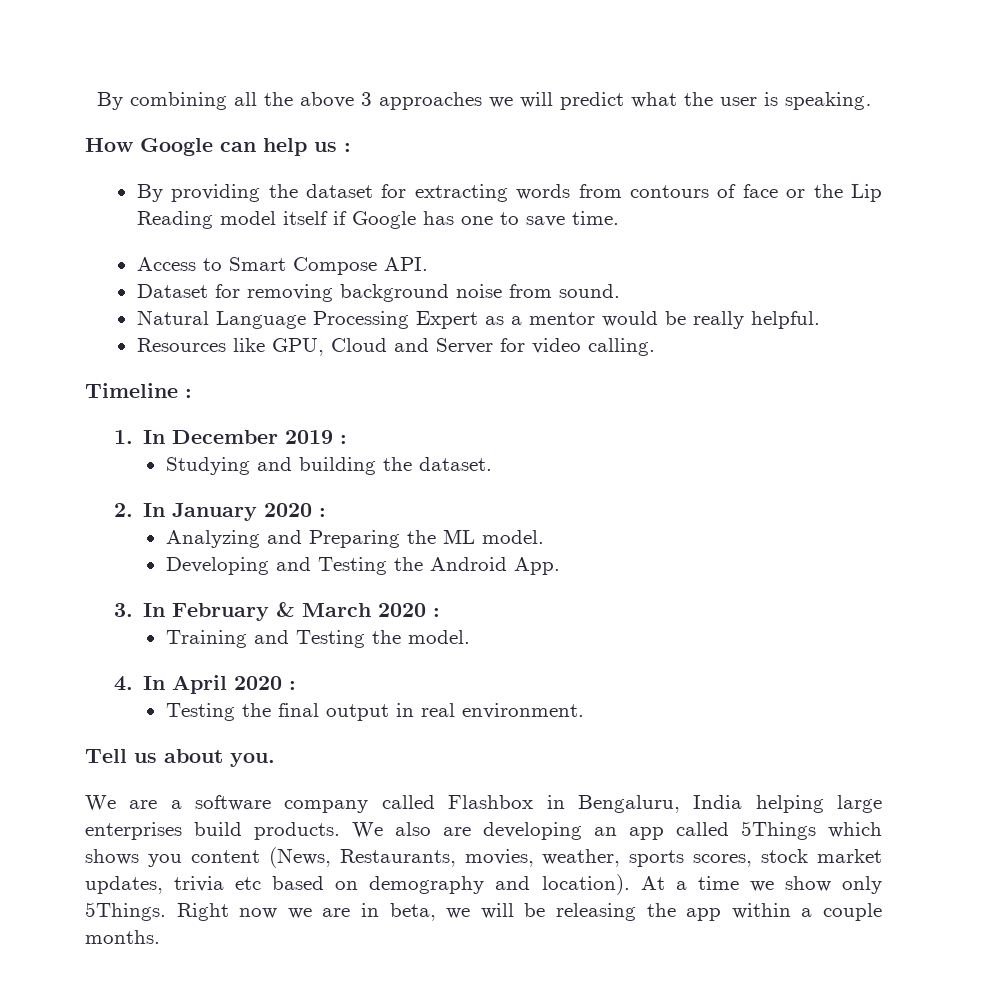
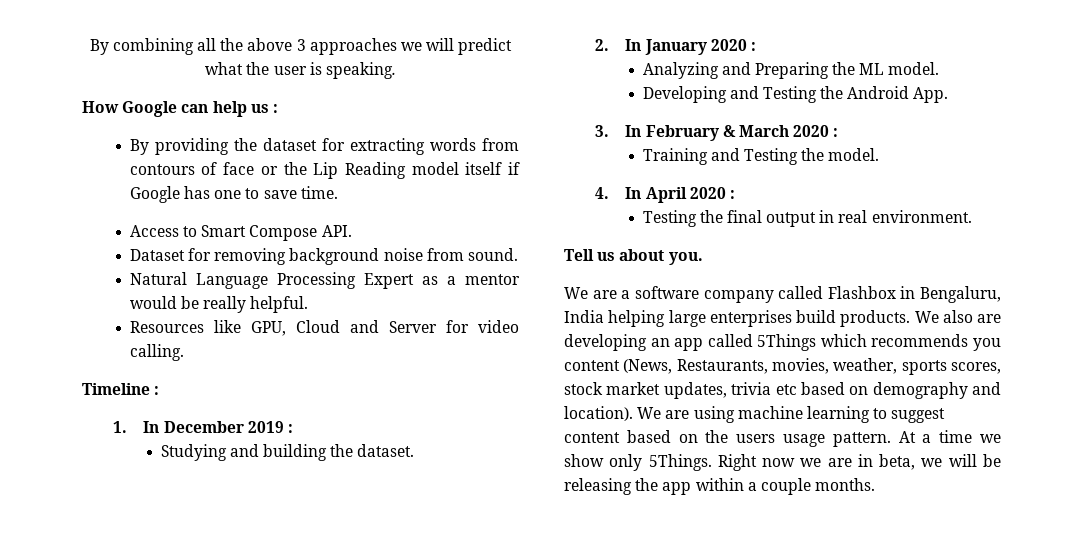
[85,849,139,865] shows -> [871,334,969,347] recommends
(630, 884) none -> [637,406,946,423] [564,430,891,447] We are using machine learning to suggest content based on the users usage pattern.

